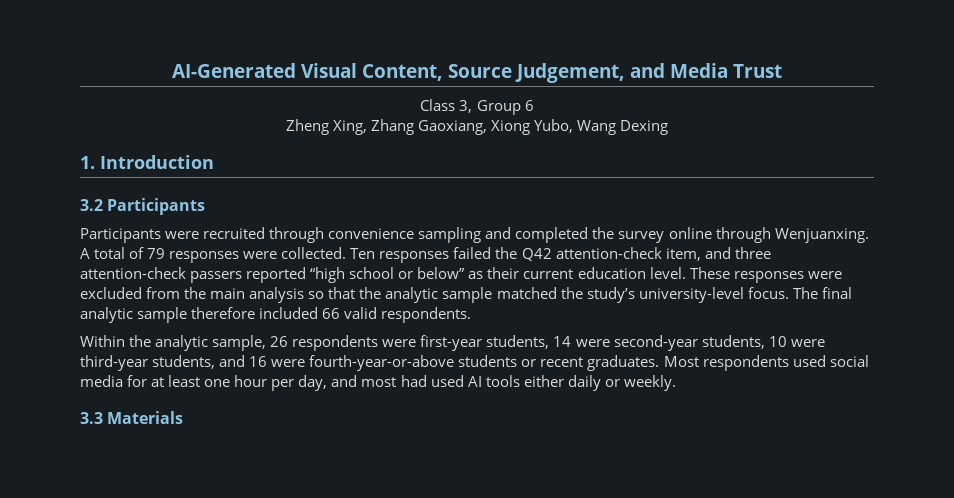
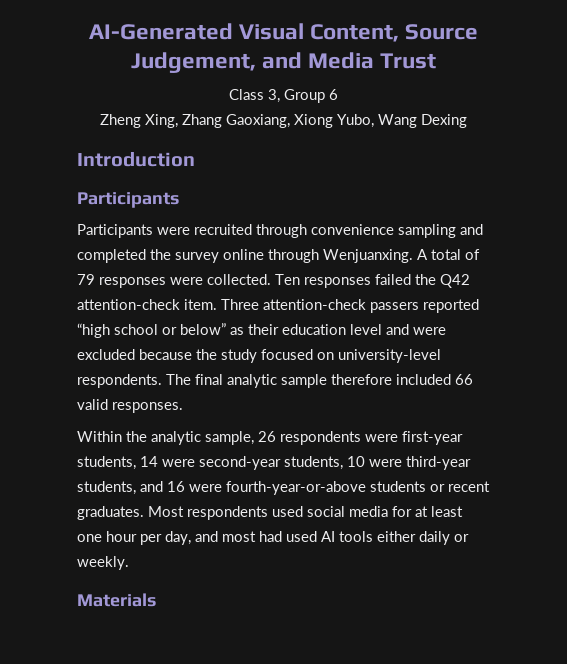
[80,156,95,169] 1. -> (467, 121) none
[80,199,103,211] 3.2 -> (195, 159) none
[665,247,771,261] item, and three -> [184,299,259,310] item. Three
[523,267,842,283] [80,287,789,303] current education level. These responses were excluded from the main analysis so that the analytic sample matched the study’s university-level focus. -> [282,324,446,335] [77,349,441,363] [77,374,162,388] education level and were excluded because the study focused on university-level respondents.
[381,307,472,323] respondents. -> [112,402,183,413] responses.
[80,412,103,424] 3.3 -> (129, 563) none

